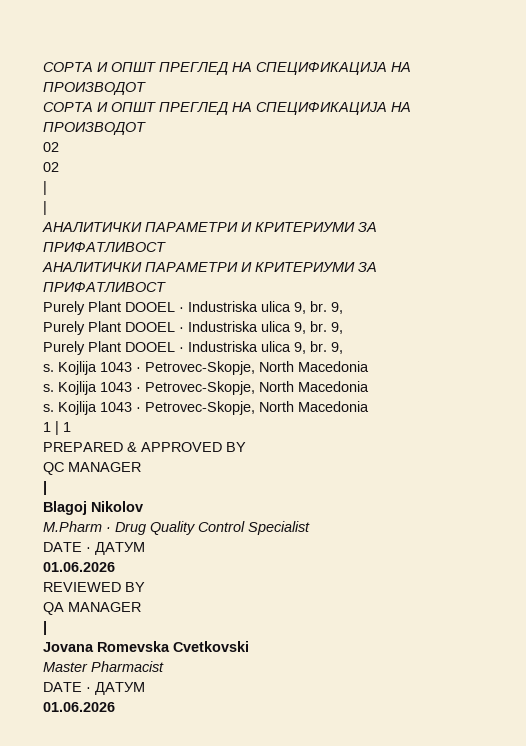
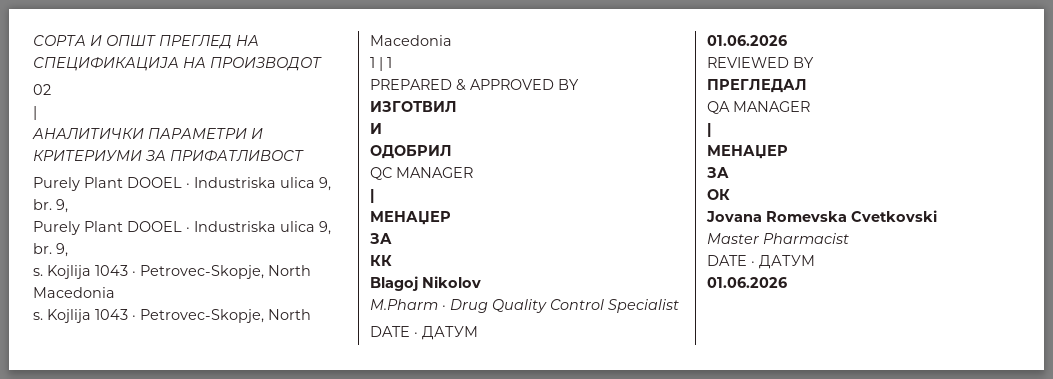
[43,62,411,75] [43,82,146,95] [43,102,411,115] [43,122,146,135] [43,142,59,152] [43,162,59,172] [43,181,47,195] СОРТА И ОПШТ ПРЕГЛЕД НА СПЕЦИФИКАЦИЈА НА ПРОИЗВОДОТ // СОРТА И ОПШТ ПРЕГЛЕД НА СПЕЦИФИКАЦИЈА НА ПРОИЗВОДОТ // 02 // 02 // | -> [33,35,259,49] [33,57,322,71] [33,84,51,95] СОРТА И ОПШТ ПРЕГЛЕД НА СПЕЦИФИКАЦИЈА НА ПРОИЗВОДОТ // 02
[42,262,377,272] [43,282,166,292] [43,301,343,315] // АНАЛИТИЧКИ ПАРАМЕТРИ И КРИТЕРИУМИ ЗА ПРИФАТЛИВОСТ // Purely Plant DOOEL · Industriska ulica 9, br. 9, -> (304, 156) none
[43,401,369,415] // s. Kojlija 1043 · Petrovec-Skopje, North Macedonia -> (452, 40) none
(246, 447) none -> [370,101,457,112] [370,123,382,134] [370,145,452,159] // ИЗГОТВИЛ // И // ОДОБРИЛ
(47, 488) none -> [370,211,451,225] [370,233,392,244] [370,255,392,266] // МЕНАЏЕР // ЗА // КК
(145, 587) none -> [707,79,807,93] // ПРЕГЛЕДАЛ
(47, 628) none -> [707,145,788,159] [707,167,729,178] [707,189,730,200] // МЕНАЏЕР // ЗА // ОК

